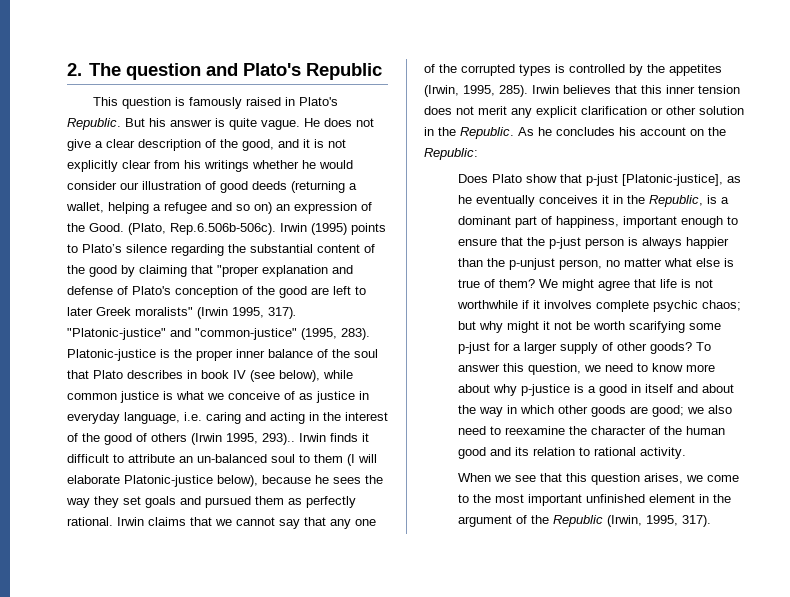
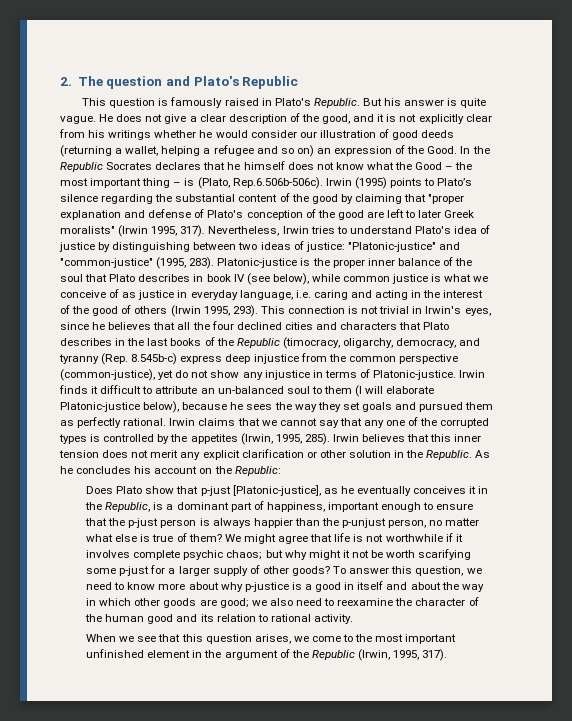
(124, 227) none -> [460,146,490,154] [60,161,473,172] [60,178,195,188] In the Republic Socrates declares that he himself does not know what the Good – the most important thing – is
(297, 313) none -> [208,225,491,236] [59,241,345,252] Nevertheless, Irwin tries to understand Plato's idea of justice by distinguishing between two ideas of justice:
[262,433,295,445] 293).. -> [232,305,491,317] [60,321,450,330] [60,337,481,349] [59,353,458,365] [60,369,457,381] 293). This connection is not trivial in Irwin's eyes, since he believes that all the four declined cities and characters that Plato describes in the last books of the Republic (timocracy, oligarchy, democracy, and tyranny (Rep. 8.545b-c) express deep injustice from the common perspective (common-justice), yet do not show any injustice in terms of Platonic-justice.

